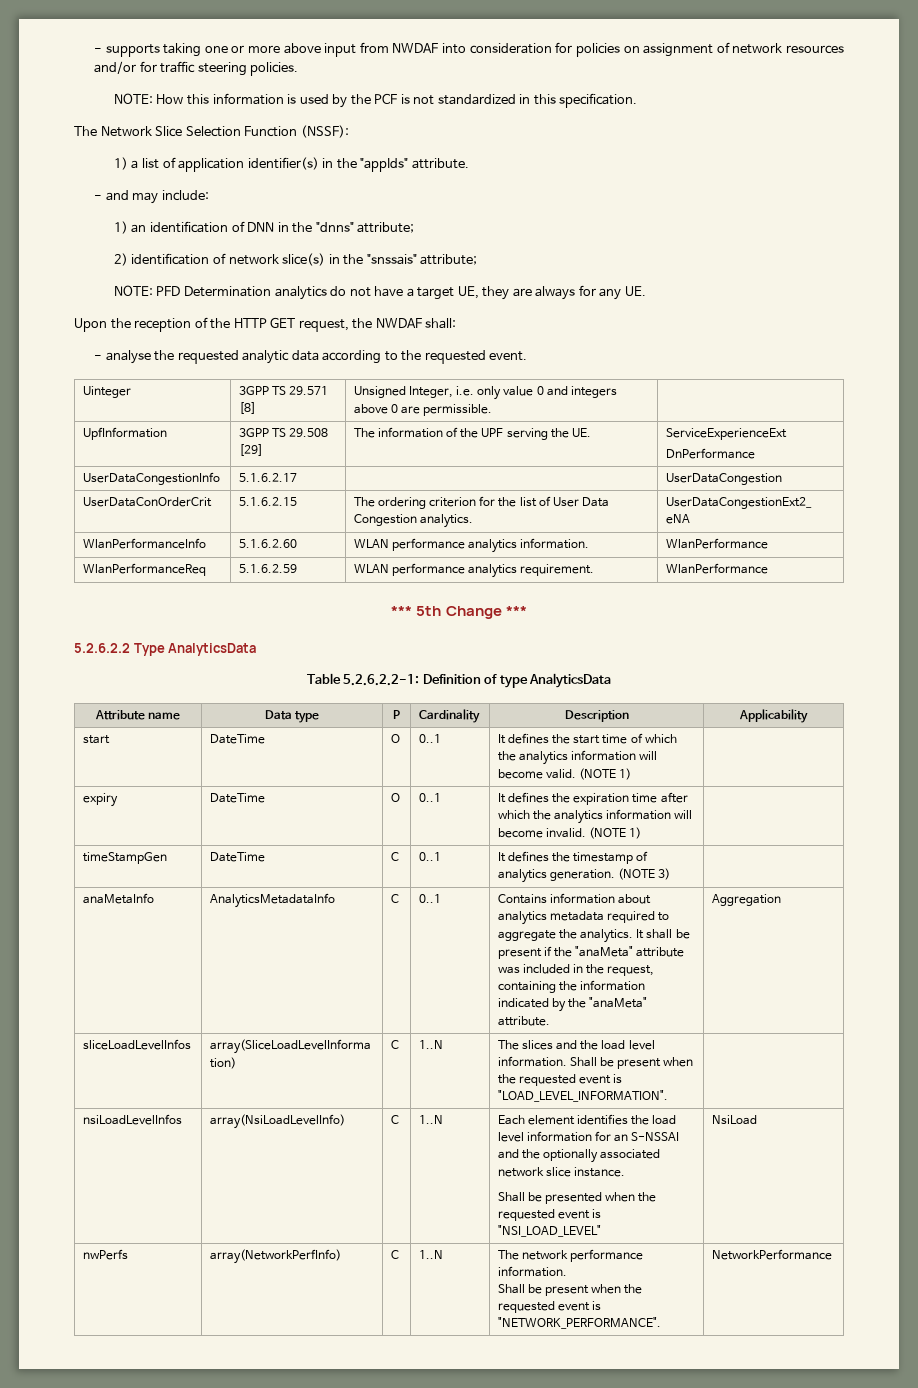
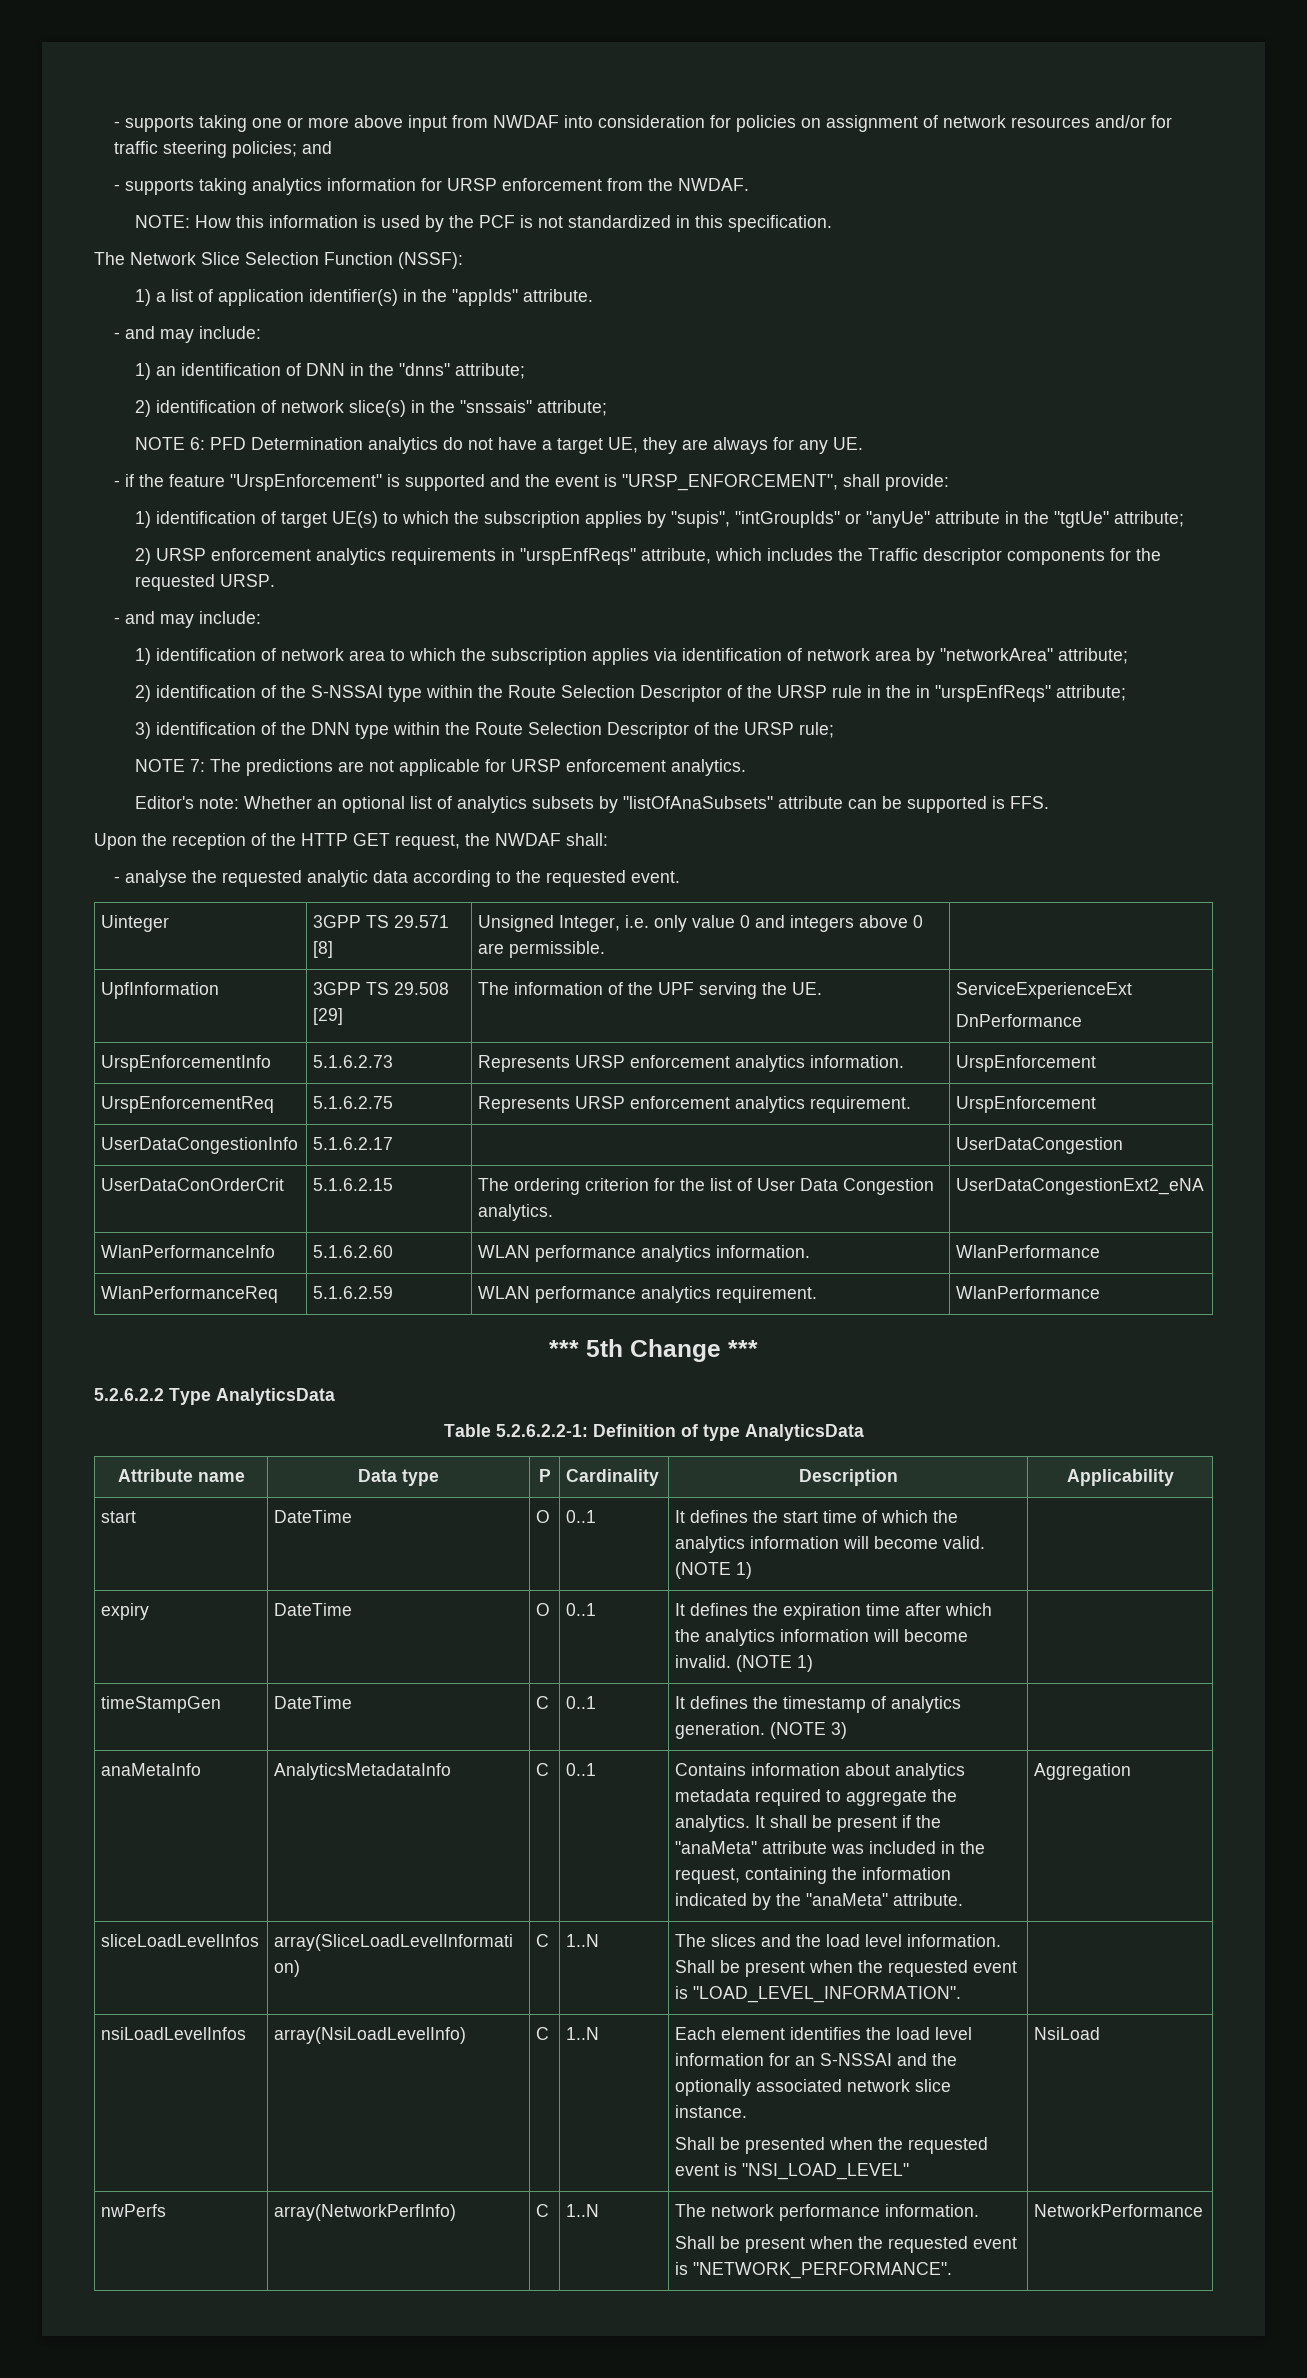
[250,62,299,76] policies. -> [232,141,333,158] [114,178,750,195] policies; and // - supports taking analytics information for URSP enforcement from the NWDAF.
[113,285,153,296] NOTE: -> [134,437,205,450] NOTE 6:
(646, 291) none -> [114,474,950,491] [134,511,1184,528] [134,548,1161,565] [134,574,275,591] [114,611,262,628] [134,648,1128,665] [134,685,1126,702] [134,722,834,739] [134,759,746,776] [134,796,1049,813] // - if the feature "UrspEnforcement" is supported and the event is "URSP_ENFORCEMENT", shall provide: // 1) identification of target UE(s) to which the subscription applies by "supis", "intGroupIds" or "anyUe" attribute in the "tgtUe" attribute; // 2) URSP enforcement analytics requirements in "urspEnfReqs" attribute, which includes the Traffic descriptor components for the requested URSP. // - and may include: // 1) identification of network area to which the subscription applies via identification of network area by "networkArea" attribute; // 2) identification of the S-NSSAI type within the Route Selection Descriptor of the URSP rule in the in "urspEnfReqs" attribute; // 3) identification of the DNN type within the Route Selection Descriptor of the URSP rule; // NOTE 7: The predictions are not applicable for URSP enforcement analytics. // Editor's note: Whether an optional list of analytics subsets by "listOfAnaSubsets" attribute can be supported is FFS.
(756, 453) none -> [101,1055,272,1072] [313,1055,394,1068] [478,1055,905,1072] [956,1055,1097,1072] [101,1096,275,1113] [313,1096,394,1109] [478,1096,912,1113] [956,1096,1097,1113] // UrspEnforcementInfo | 5.1.6.2.73 | Represents URSP enforcement analytics information. | UrspEnforcement // UrspEnforcementReq | 5.1.6.2.75 | Represents URSP enforcement analytics requirement. | UrspEnforcement

